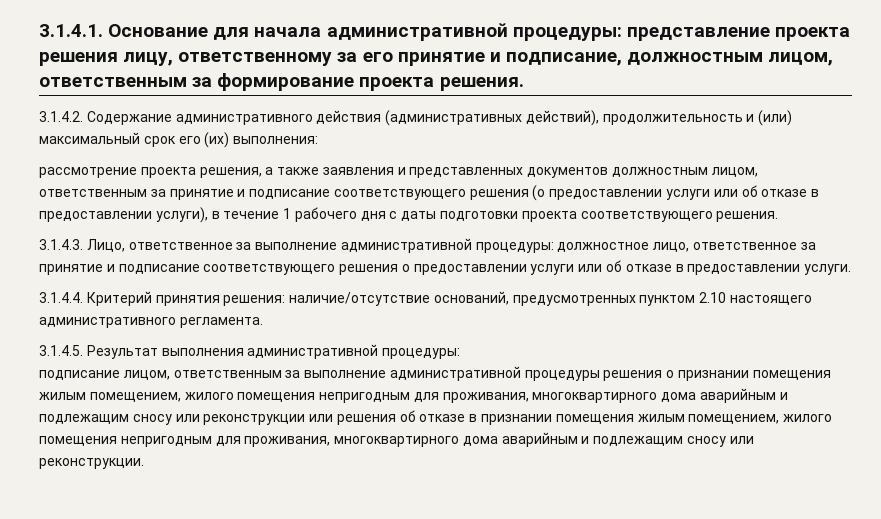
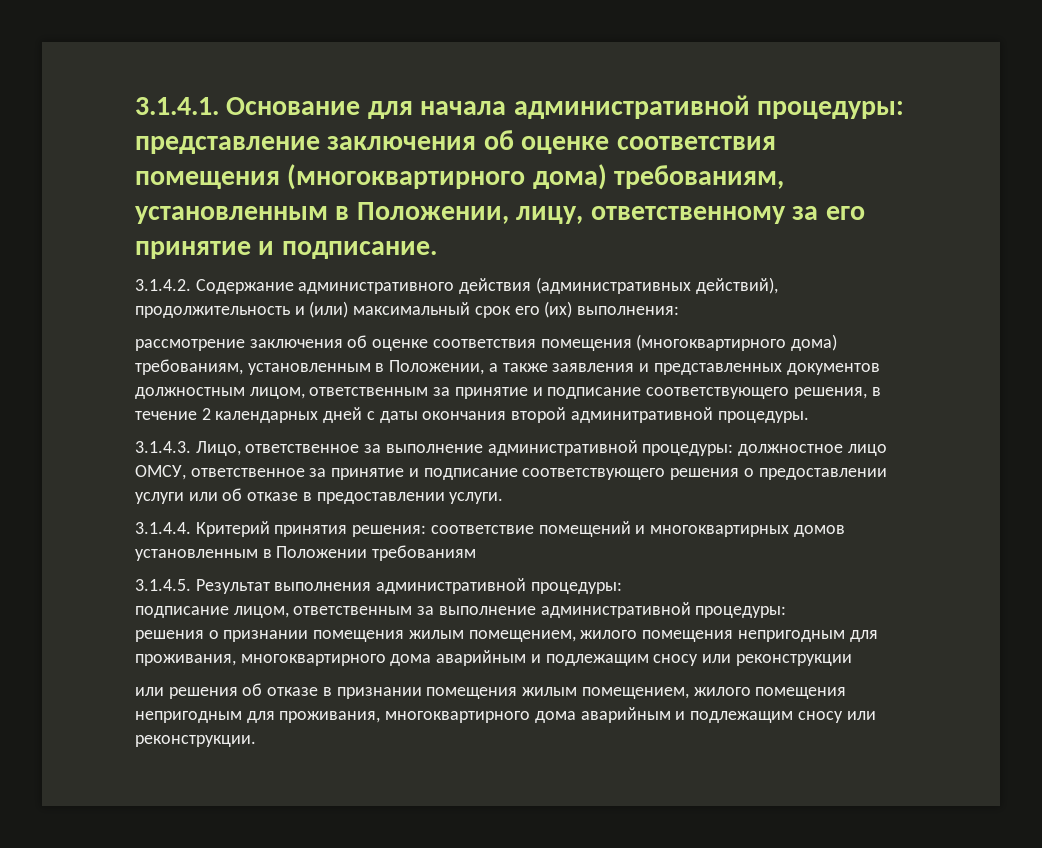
[774,27,850,41] [39,52,118,66] проекта решения -> [327,130,776,154] [135,164,785,190] [135,202,509,224] заключения об оценке соответствия помещения (многоквартирного дома) требованиям, установленным в Положении,
[505,52,834,66] [39,73,524,91] подписание, должностным лицом, ответственным за формирование проекта решения. -> [281,241,437,259] подписание.
[140,167,262,178] проекта решения, -> [249,334,838,351] [135,359,485,375] заключения об оценке соответствия помещения (многоквартирного дома) требованиям, установленным в Положении,
[469,185,820,201] [39,207,779,223] решения (о предоставлении услуги или об отказе в предоставлении услуги), в течение 1 рабочего дня с даты подготовки проекта соответствующего решения. -> [793,387,881,399] [135,407,809,423] решения, в течение 2 календарных дней с даты окончания второй админитративной процедуры.
[653,242,690,252] лицо, -> [847,444,887,456] [135,465,186,480] лицо ОМСУ,
[289,291,813,306] [39,317,263,328] наличие/отсутствие оснований, предусмотренных пунктом 2.10 настоящего административного регламента. -> [430,521,845,537] [135,545,477,561] соответствие помещений и многоквартирных домов установленным в Положении требованиям
[524,370,600,381] процедуры -> [695,606,787,618] процедуры: //
(306, 419) none -> (852, 660) //

